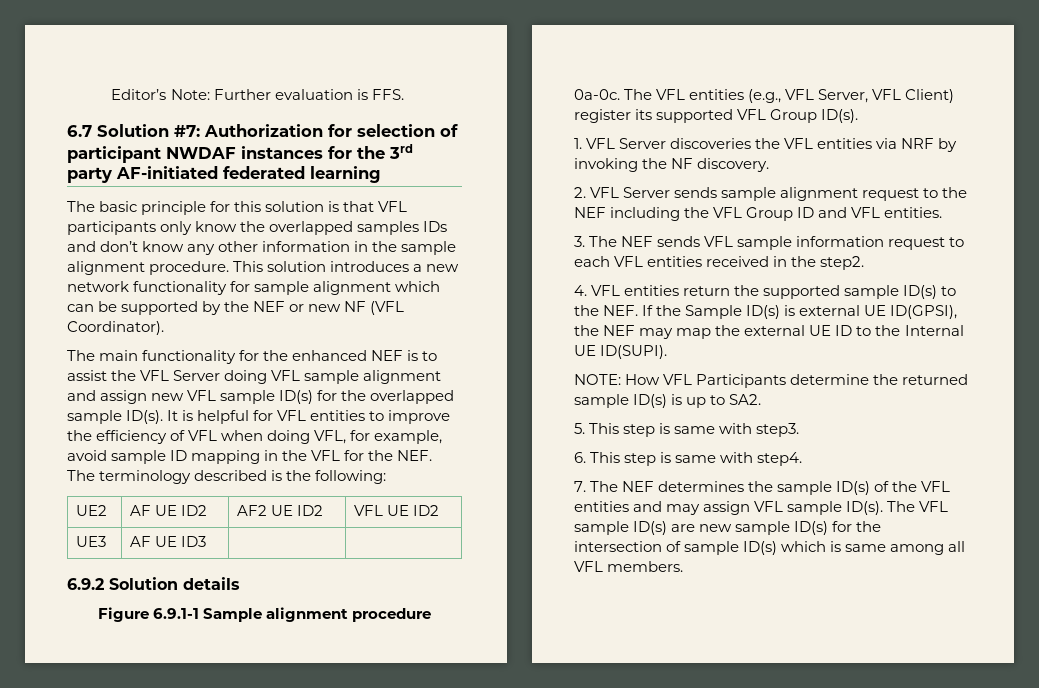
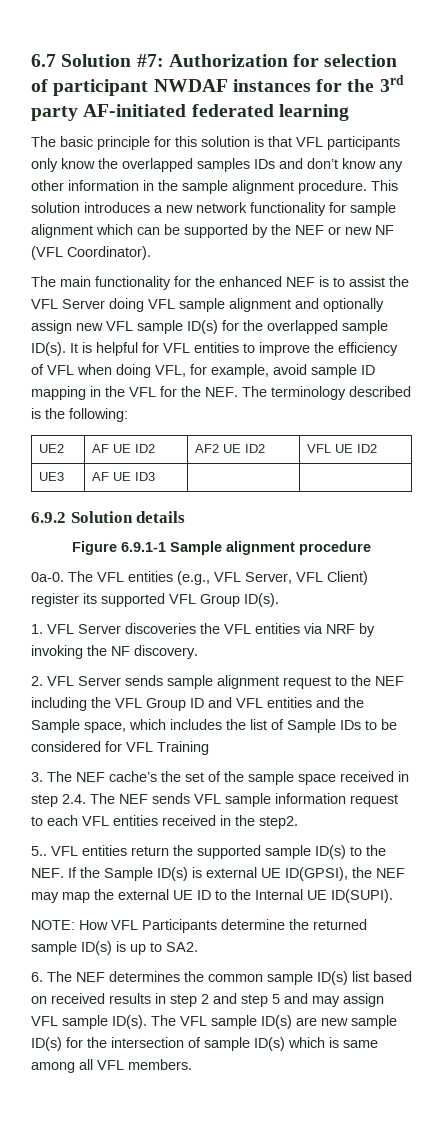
[111,89,404,100] Editor’s Note: Further evaluation is FFS. // -> (31, 60) none
(96, 395) none -> [323,298,384,312] optionally
[574,89,620,100] 0a-0c. -> [31,572,64,582] 0a-0.
[884,207,943,218] [574,236,585,247] entities. // 3. -> [267,697,364,708] [31,719,397,733] [31,741,209,755] [31,771,409,785] [31,794,86,807] entities and the Sample space, which includes the list of Sample IDs to be considered for VFL Training // 3. The NEF cache’s the set of the sample space received in step 2.4.
[574,285,587,296] 4. -> [31,846,47,856] 5..
[574,423,800,437] [574,452,803,466] [574,481,586,492] 5. This step is same with step3. // 6. This step is same with step4. // 7. -> [31,972,43,982] 6.
[777,481,951,495] [574,501,629,512] sample ID(s) of the VFL entities -> [208,971,412,985] [31,993,280,1007] common sample ID(s) list based on received results in step 2 and step 5

